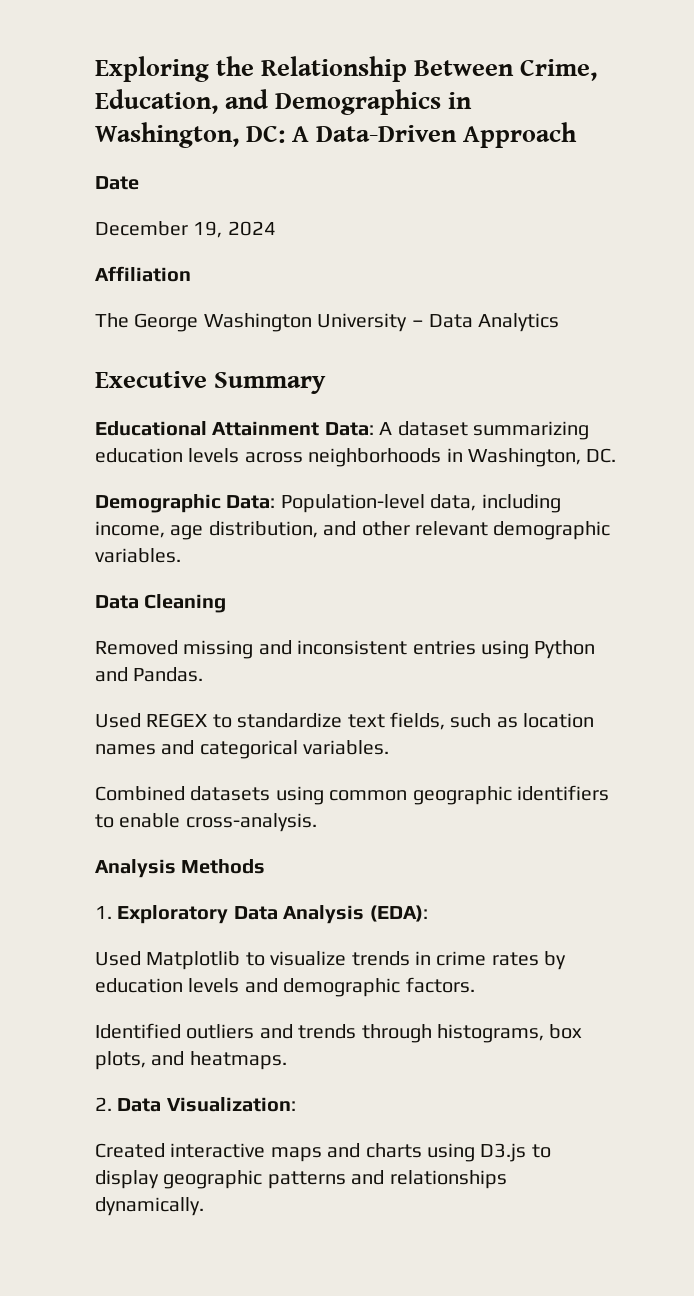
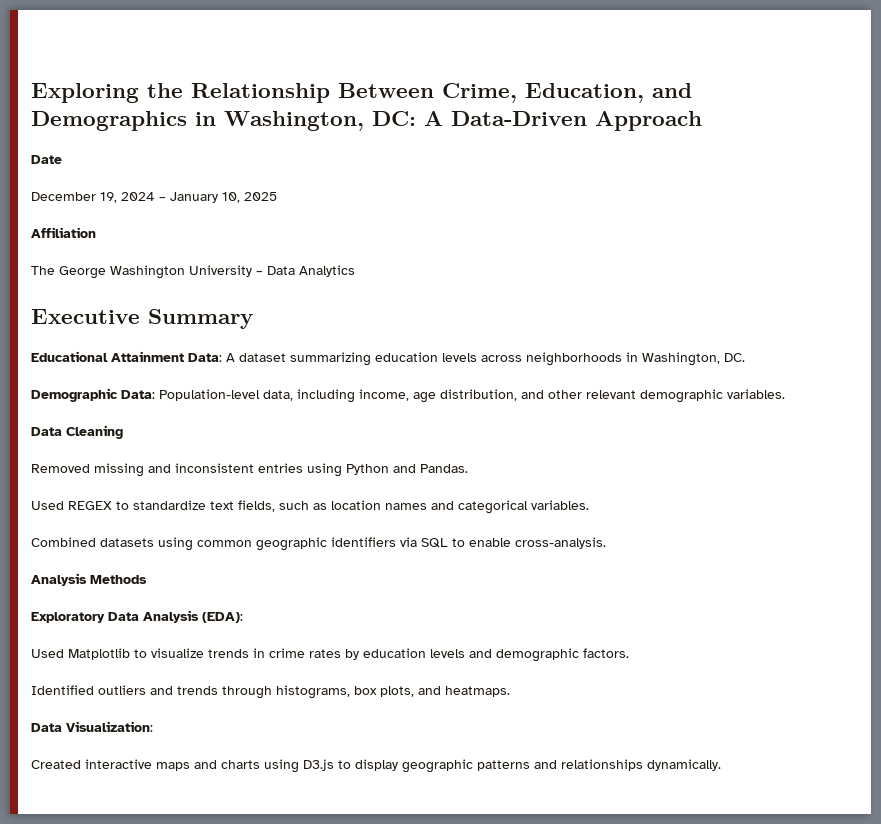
(276, 228) none -> [159,192,277,203] – January 10, 2025
(609, 793) none -> [400,537,448,548] via SQL
[95,906,112,919] 1. -> (147, 579) none
[95,1097,112,1111] 2. -> (510, 691) none

